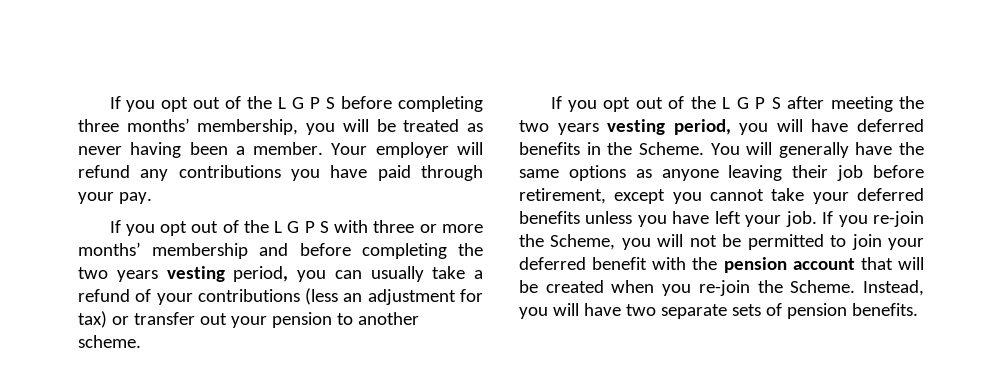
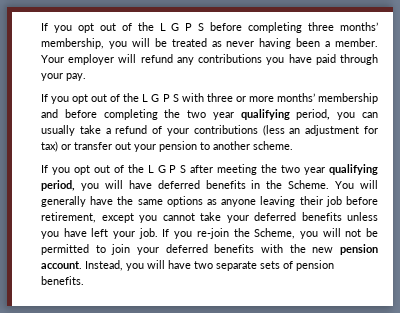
[116,266,225,282] years vesting -> [212,109,290,120] year qualifying
[557,119,666,135] years vesting -> [304,164,378,175] year qualifying
[592,257,648,270] benefit -> [214,244,255,253] benefits
[723,257,924,273] [519,280,856,296] pension account that will be created when you re-join the Scheme. -> [312,244,378,255] [41,261,82,269] new pension account.

